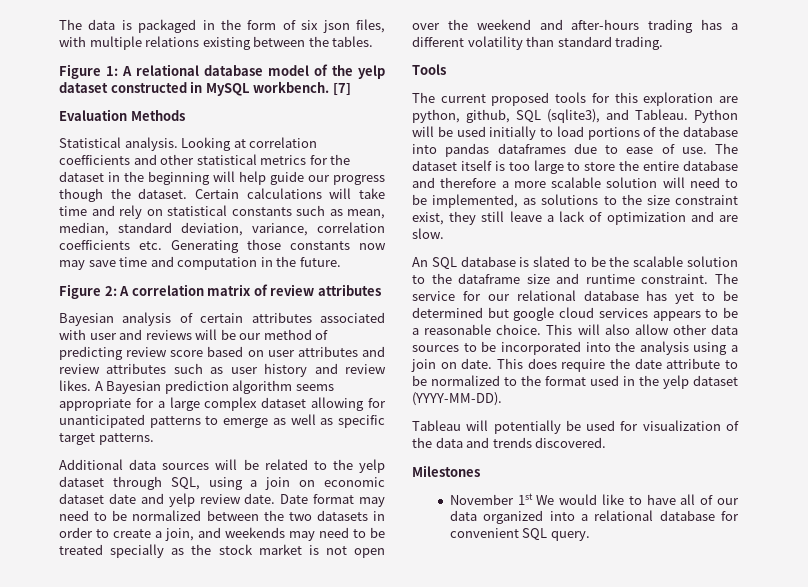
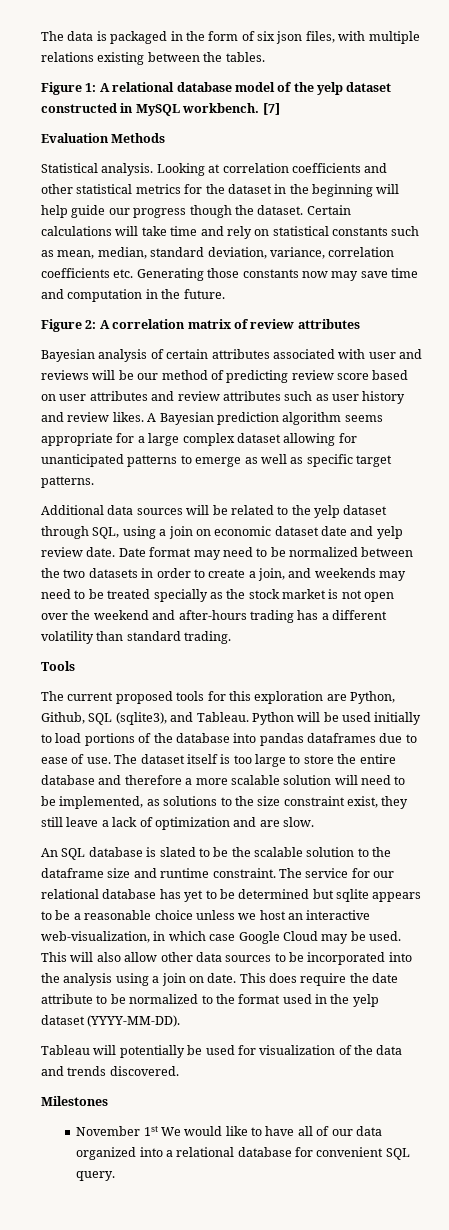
[412,109,510,123] python, github, -> [350,691,395,704] [41,712,85,724] Python, Github,
[513,307,648,321] google cloud services -> [336,889,369,902] sqlite
[496,324,542,335] choice. -> [154,910,371,920] [41,931,401,944] choice unless we host an interactive web-visualization, in which case Google Cloud may be used.

